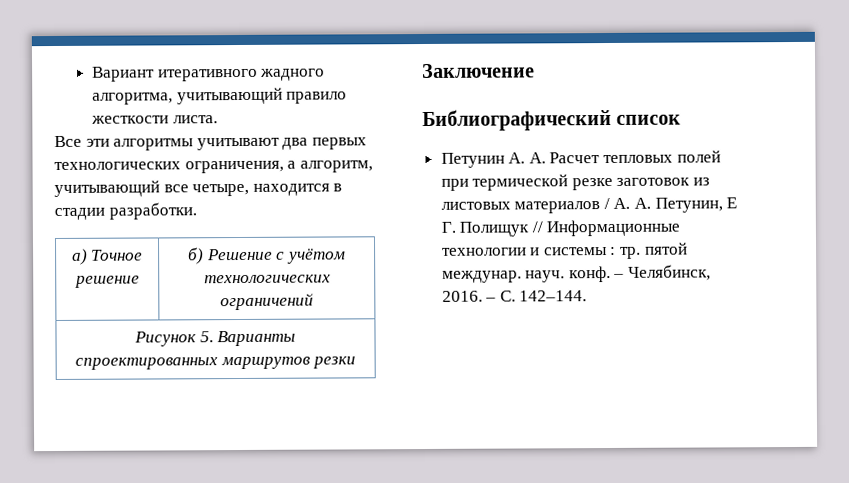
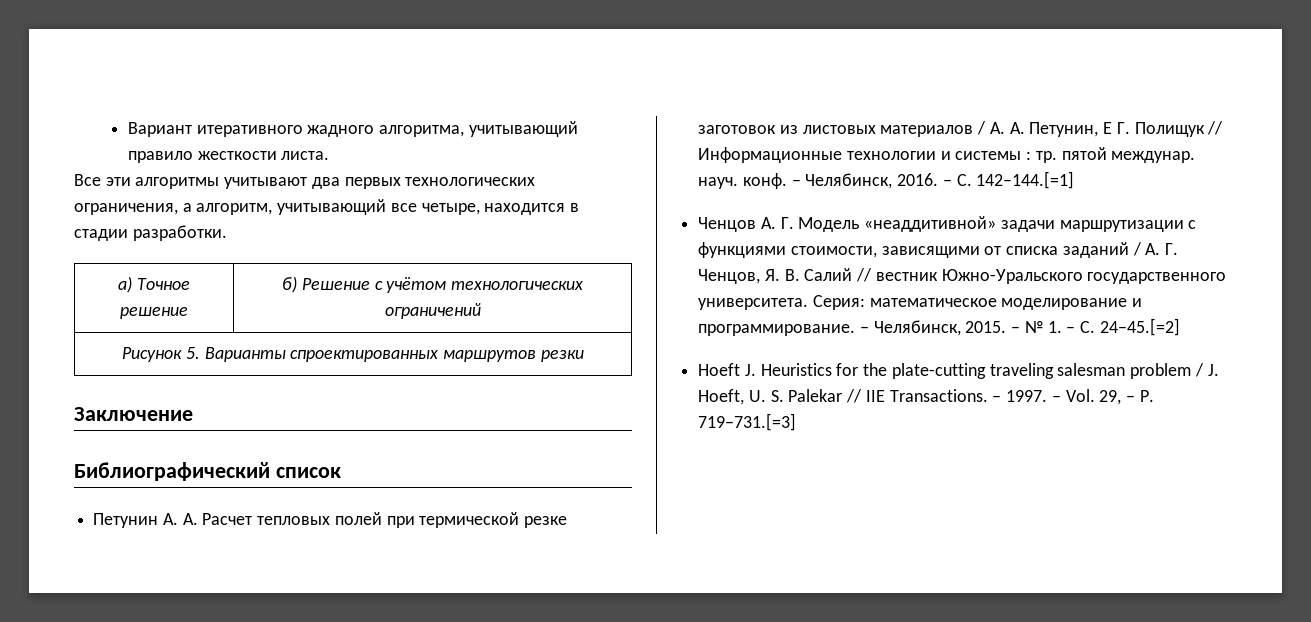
[519,290,588,302] 142–144. -> [976,171,1075,189] [698,216,1197,232] [698,242,1179,258] [698,268,1227,284] [698,295,1143,310] [698,318,1180,336] [698,363,1219,379] [698,389,1154,405] [698,413,797,431] 142–144.[=1] // Ченцов А. Г. Модель «неаддитивной» задачи маршрутизации с функциями стоимости, зависящими от списка заданий / А. Г. Ченцов, Я. В. Салий // вестник Южно-Уральского государственного университета. Серия: математическое моделирование и программирование. – Челябинск, 2015. – № 1. – С. 24–45.[=2] // Hoeft J. Heuristics for the plate-cutting traveling salesman problem / J. Hoeft, U. S. Palekar // IIE Transactions. – 1997. – Vol. 29, – P. 719–731.[=3]

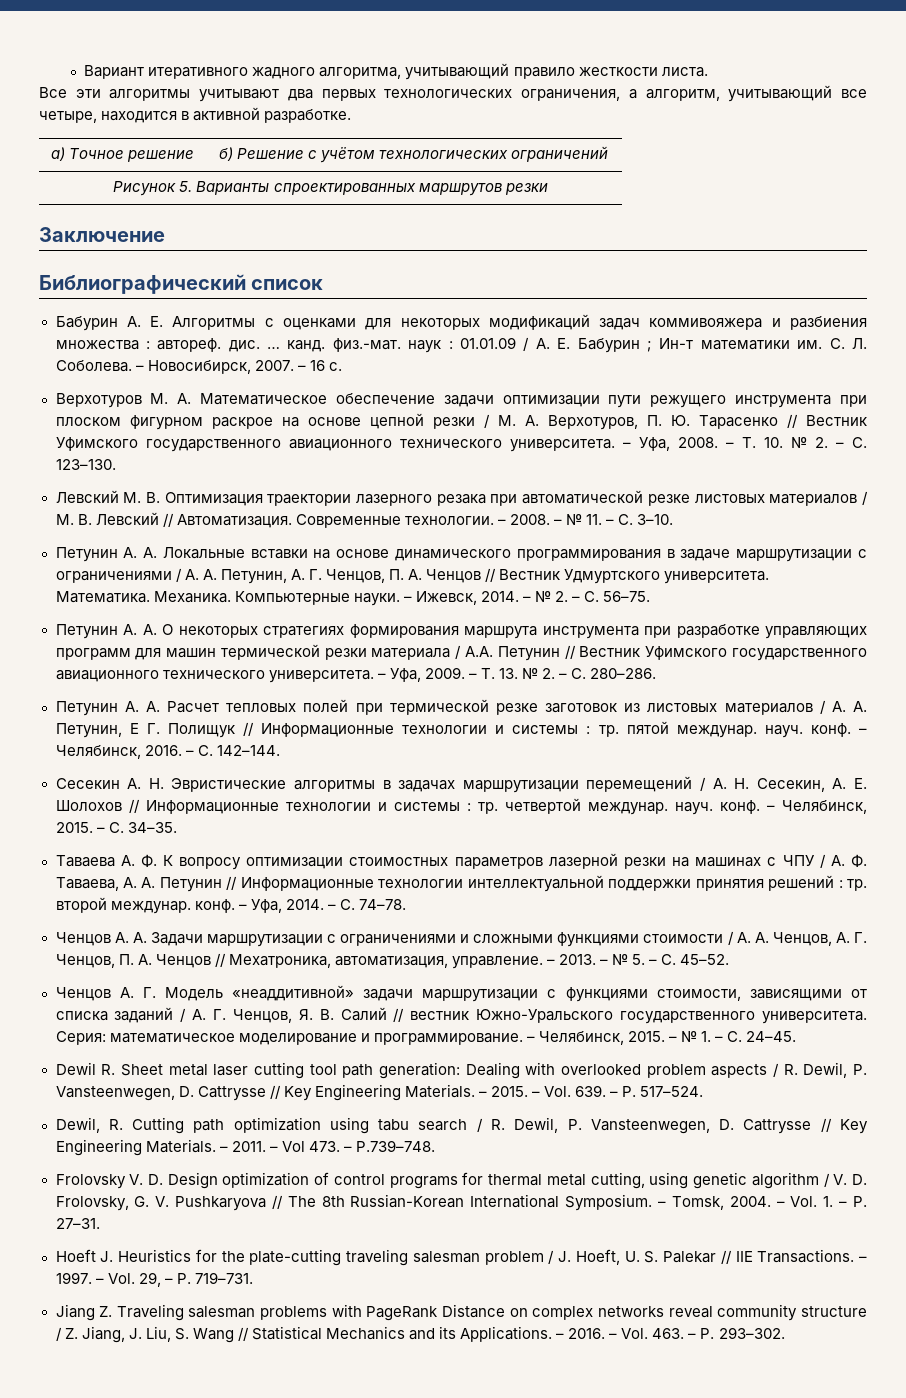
[74,225,227,241] стадии разработки. -> [193,107,352,123] активной разработке.
(341, 472) none -> [55,314,867,331] [55,337,868,353] [55,360,342,374] [55,393,868,408] [55,413,867,430] [55,437,868,452] [55,459,116,470] [55,490,869,506] [55,512,674,528] [55,547,867,562] [55,568,770,584] [55,591,651,606] [55,624,867,639] [55,644,867,661] [55,667,657,683] // Бабурин А. Е. Алгоритмы с оценками для некоторых модификаций задач коммивояжера и разбиения множества : автореф. дис. … канд. физ.-мат. наук : 01.01.09 / А. Е. Бабурин ; Ин-т математики им. С. Л. Соболева. – Новосибирск, 2007. – 16 с. // Верхотуров М. А. Математическое обеспечение задачи оптимизации пути режущего инструмента при плоском фигурном раскрое на основе цепной резки / М. А. Верхотуров, П. Ю. Тарасенко // Вестник Уфимского государственного авиационного технического университета. – Уфа, 2008. – Т. 10. № 2. – С. 123–130. // Левский М. В. Оптимизация траектории лазерного резака при автоматической резке листовых материалов / М. В. Левский // Автоматизация. Современные технологии. – 2008. – № 11. – С. 3–10. // Петунин А. А. Локальные вставки на основе динамического программирования в задаче маршрутизации с ограничениями / А. А. Петунин, А. Г. Ченцов, П. А. Ченцов // Вестник Удмуртского университета. Математика. Механика. Компьютерные науки. – Ижевск, 2014. – № 2. – С. 56–75. // Петунин А. А. О некоторых стратегиях формирования маршрута инструмента при разработке управляющих программ для машин термической резки материала / А.А. Петунин // Вестник Уфимского государственного авиационного технического университета. – Уфа, 2009. – Т. 13. № 2. – С. 280–286.
[976,171,1075,189] 142–144.[=1] -> [216,745,280,756] [55,776,868,793] [55,798,868,815] [55,822,177,833] [55,853,867,870] [55,875,868,892] [55,897,406,914] [55,931,867,947] [55,953,730,969] 142–144. // Сесекин А. Н. Эвристические алгоритмы в задачах маршрутизации перемещений / А. Н. Сесекин, А. Е. Шолохов // Информационные технологии и системы : тр. четвертой междунар. науч. конф. – Челябинск, 2015. – С. 34–35. // Таваева А. Ф. К вопросу оптимизации стоимостных параметров лазерной резки на машинах с ЧПУ / А. Ф. Таваева, А. А. Петунин // Информационные технологии интеллектуальной поддержки принятия решений : тр. второй междунар. конф. – Уфа, 2014. – С. 74–78. // Ченцов А. А. Задачи маршрутизации с ограничениями и сложными функциями стоимости / А. А. Ченцов, А. Г. Ченцов, П. А. Ченцов // Мехатроника, автоматизация, управление. – 2013. – № 5. – С. 45–52.
[1099,318,1180,336] 24–45.[=2] -> [746,1031,797,1042] [55,1062,867,1079] [55,1084,704,1101] [55,1117,868,1134] [55,1139,435,1156] [55,1172,868,1189] [55,1194,868,1211] [55,1218,100,1229] 24–45. // Dewil R. Sheet metal laser cutting tool path generation: Dealing with overlooked problem aspects / R. Dewil, P. Vansteenwegen, D. Cattrysse // Key Engineering Materials. – 2015. – Vol. 639. – P. 517–524. // Dewil, R. Cutting path optimization using tabu search / R. Dewil, P. Vansteenwegen, D. Cattrysse // Key Engineering Materials. – 2011. – Vol 473. – P.739–748. // Frolovsky V. D. Design optimization of control programs for thermal metal cutting, using genetic algorithm / V. D. Frolovsky, G. V. Pushkaryova // The 8th Russian-Korean International Symposium. – Tomsk, 2004. – Vol. 1. – P. 27–31.
[698,413,797,431] 719–731.[=3] -> [194,1272,253,1284] [55,1304,867,1321] [55,1326,785,1343] 719–731. // Jiang Z. Traveling salesman problems with PageRank Distance on complex networks reveal community structure / Z. Jiang, J. Liu, S. Wang // Statistical Mechanics and its Applications. – 2016. – Vol. 463. – P. 293–302.

